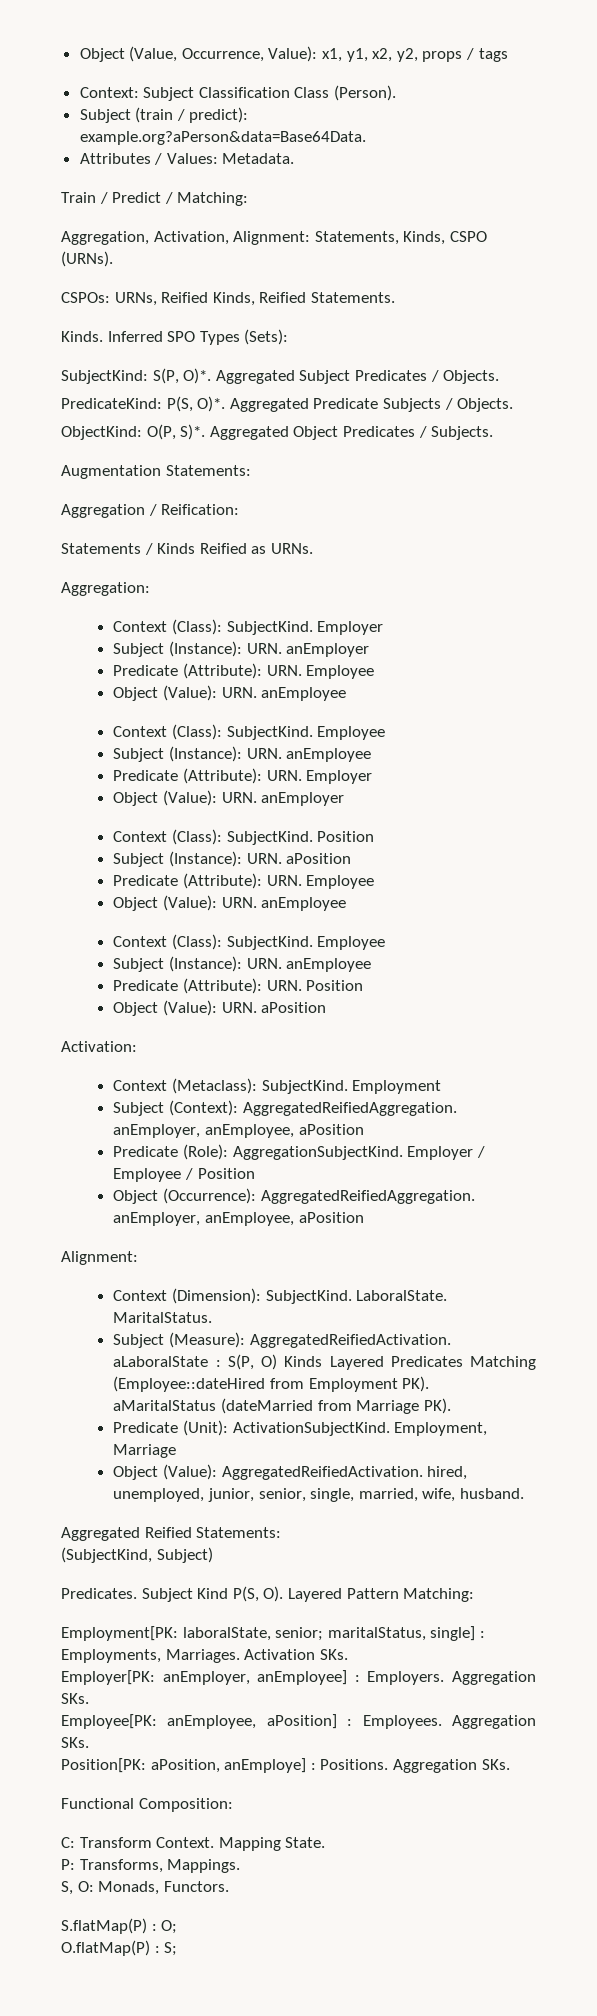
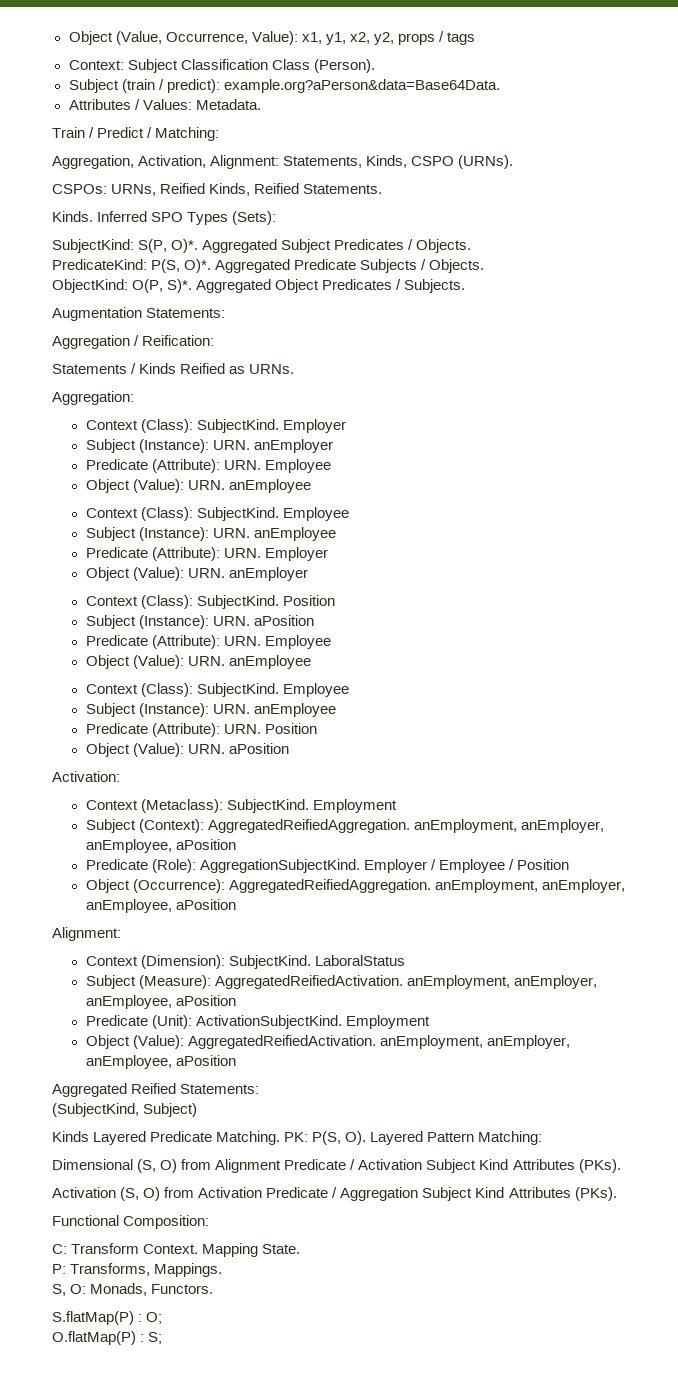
(457, 1109) none -> [413,819,517,833] anEmployment,
(475, 1197) none -> [434,879,538,893] anEmployment,
[356,1290,448,1301] [113,1312,213,1323] LaboralState. MaritalStatus. -> [314,955,405,966] LaboralStatus
[113,1354,536,1370] [113,1376,430,1392] [113,1398,451,1414] aLaboralState : S(P, O) Kinds Layered Predicates Matching (Employee::dateHired from Employment PK). aMaritalStatus (dateMarried from Marriage PK). -> [406,975,597,989] [85,995,236,1009] anEmployment, anEmployer, anEmployee, aPosition
[394,1422,488,1436] [113,1444,177,1458] Employment, Marriage -> [345,1015,430,1029] Employment
[427,1466,468,1480] [113,1488,524,1502] hired, unemployed, junior, senior, single, married, wife, husband. -> [379,1035,570,1049] [85,1055,236,1069] anEmployment, anEmployer, anEmployee, aPosition
[61,1588,229,1602] Predicates. Subject Kind -> [52,1131,309,1145] Kinds Layered Predicate Matching. PK:
[61,1626,485,1641] [61,1649,348,1663] [61,1670,537,1685] [61,1693,89,1704] [61,1714,536,1729] [61,1737,89,1748] [61,1758,510,1773] Employment[PK: laboralState, senior; maritalStatus, single] : Employments, Marriages. Activation SKs. // Employer[PK: anEmployer, anEmployee] : Employers. Aggregation SKs. // Employee[PK: anEmployee, aPosition] : Employees. Aggregation SKs. // Position[PK: aPosition, anEmploye] : Positions. Aggregation SKs. -> [52,1159,621,1173] [52,1187,617,1201] Dimensional (S, O) from Alignment Predicate / Activation Subject Kind Attributes (PKs). // Activation (S, O) from Activation Predicate / Aggregation Subject Kind Attributes (PKs).

